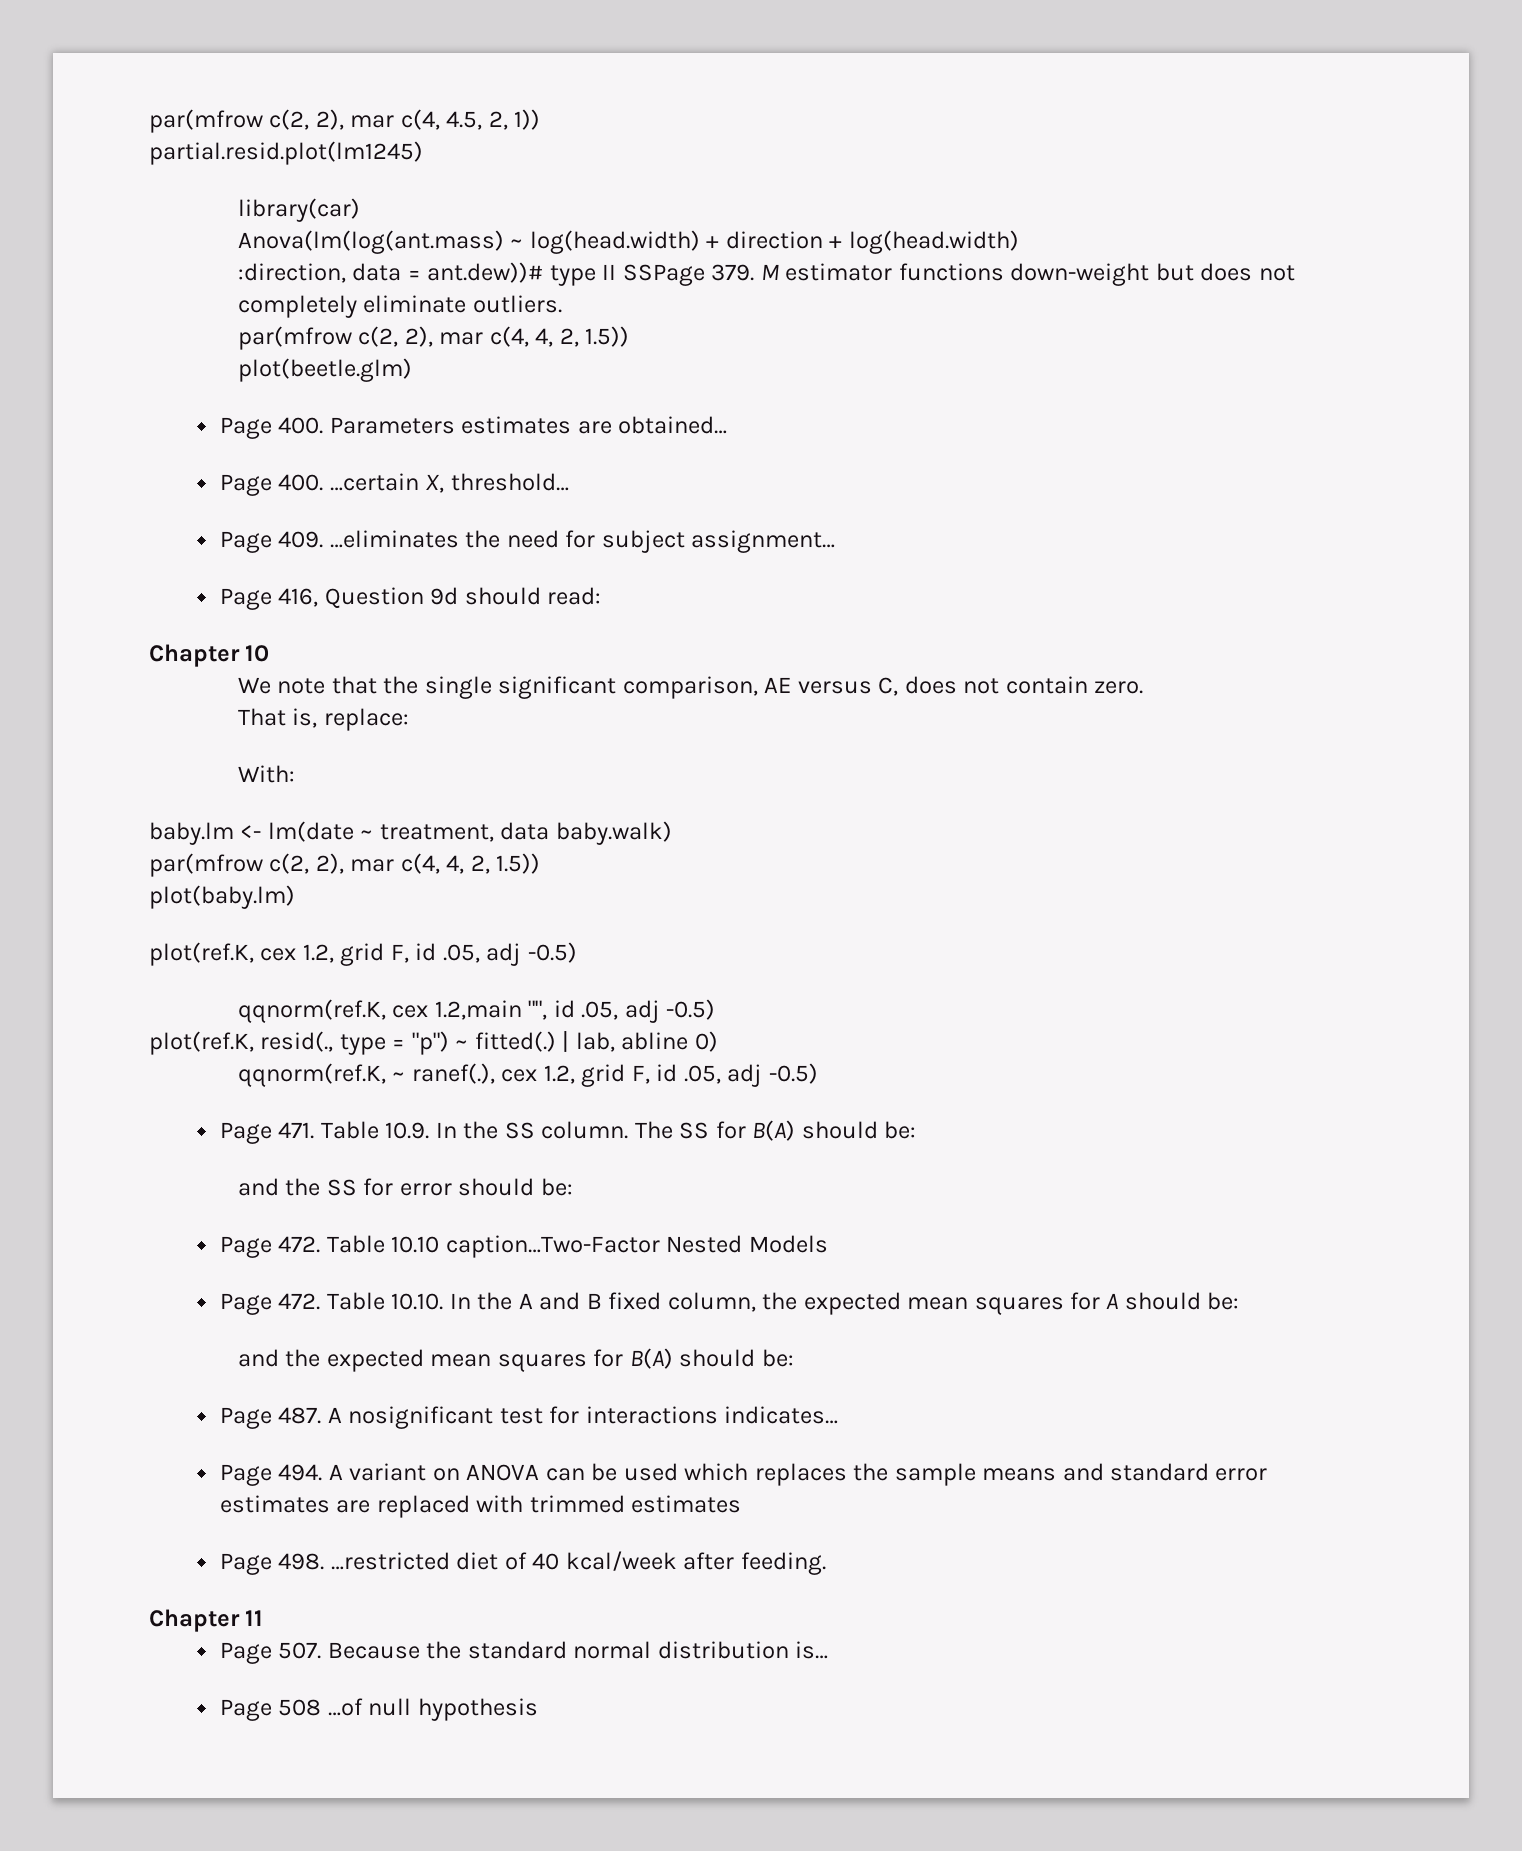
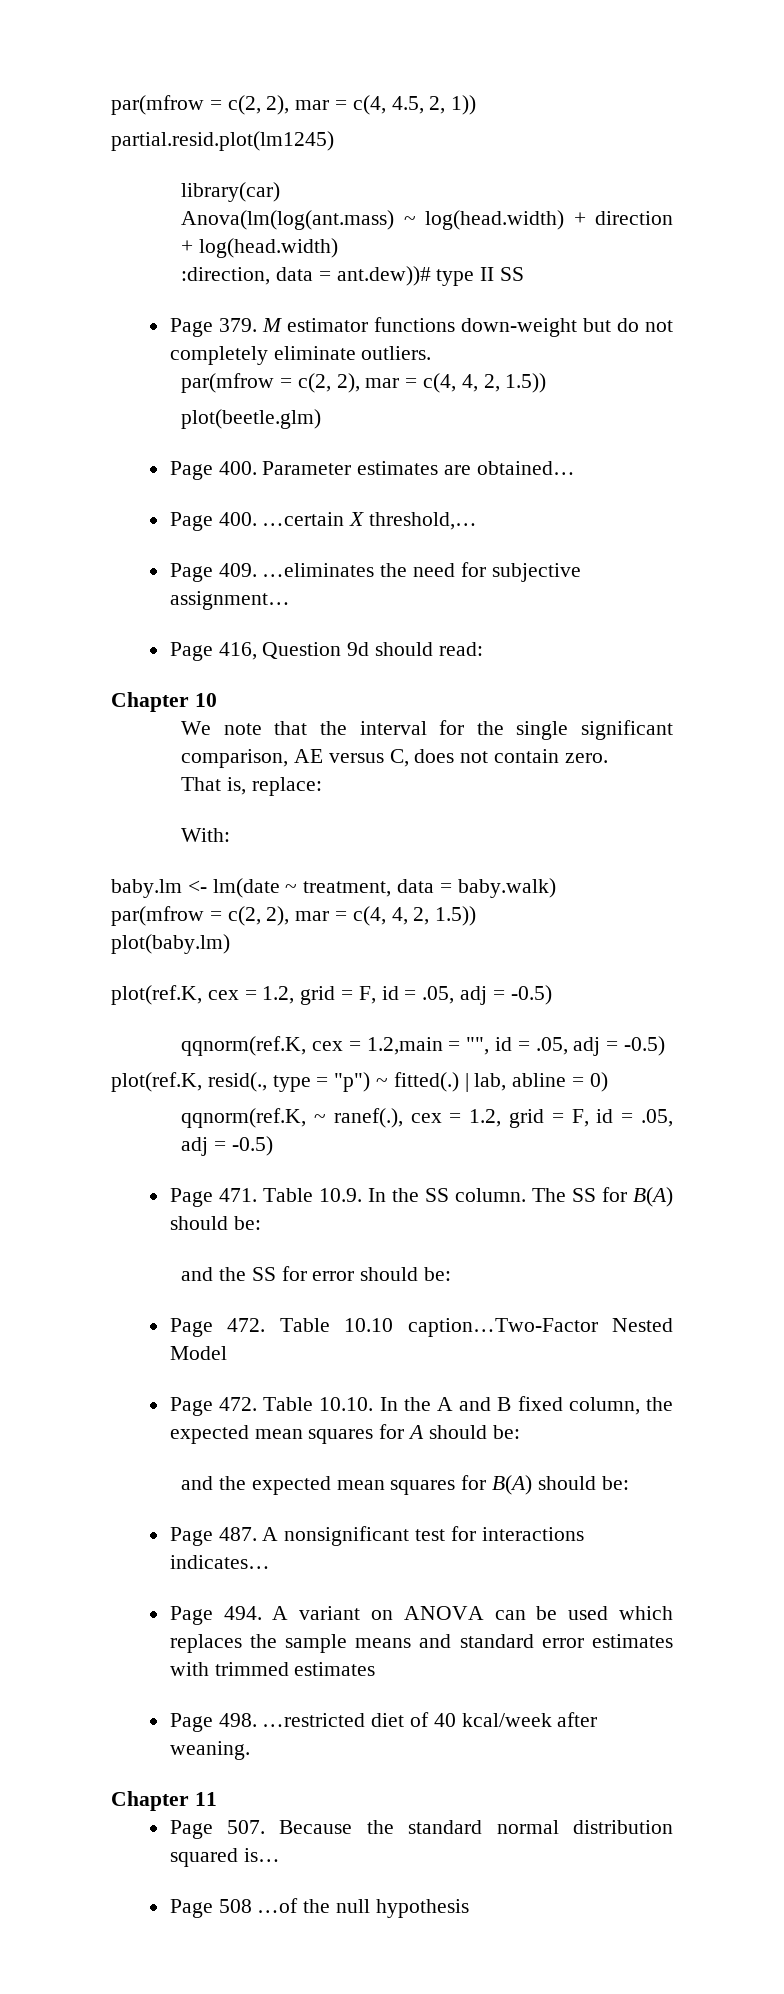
[149,109,395,133] par(mfrow c(2, 2), mar -> [111,95,348,115] par(mfrow = c(2, 2), mar =
[622,264,705,286] SSPage -> [499,267,524,281] [169,318,213,337] SS // Page
[1200,263,1253,281] does -> [616,318,639,332] do
[358,326,484,347] c(2, 2), mar -> [279,373,418,393] = c(2, 2), mar =
[329,417,455,434] Parameters -> [262,461,352,475] Parameter
[425,473,569,493] X, threshold… -> [349,512,477,530] X threshold,…
[601,530,685,553] subject -> [491,563,581,582] subjective
(419, 685) none -> [359,720,504,735] interval for the
(550, 831) none -> [439,883,452,893] =
[269,853,395,874] c(2, 2), mar -> [209,906,348,926] = c(2, 2), mar =
[302,943,522,966] 1.2, grid F, id .05, adj -> [244,986,505,1005] = 1.2, grid = F, id = .05, adj =
[434,1000,522,1020] 1.2,main -> [348,1037,461,1055] = 1.2,main =
[581,1000,660,1023] .05, adj -> [517,1037,619,1056] = .05, adj =
(689, 1041) none -> [572,1077,585,1087] =
[543,1064,763,1087] 1.2, grid F, id .05, adj -> [449,1109,674,1128] [181,1137,226,1156] = 1.2, grid = F, id = .05, adj =
[748,1235,828,1253] Models -> [169,1346,227,1360] Model
[348,1406,494,1429] nosignificant -> [284,1526,410,1546] nonsignificant
[336,1495,470,1518] are replaced -> (673, 1641) none
[740,1552,826,1575] feeding. -> [169,1741,250,1760] weaning.
(789, 1650) none -> [169,1848,238,1867] squared
(363, 1707) none -> [303,1899,331,1913] the

